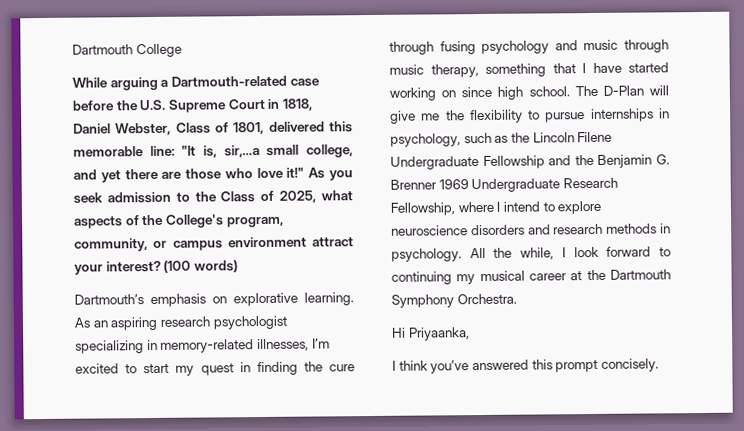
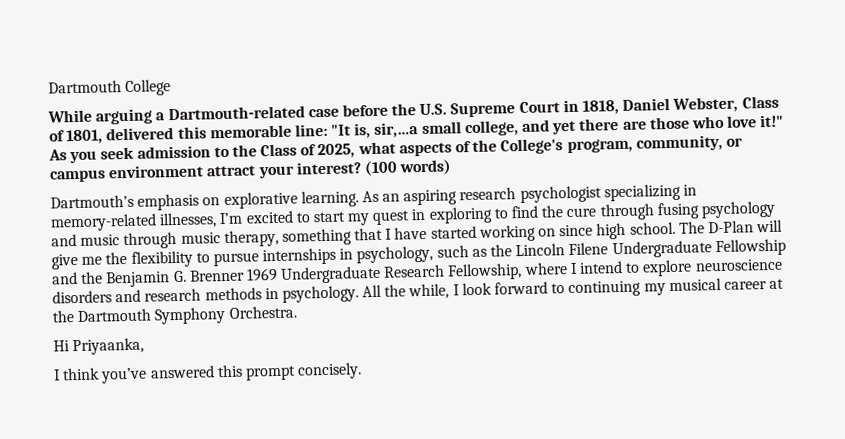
[256,361,298,376] finding -> [428,205,539,224] exploring to find

